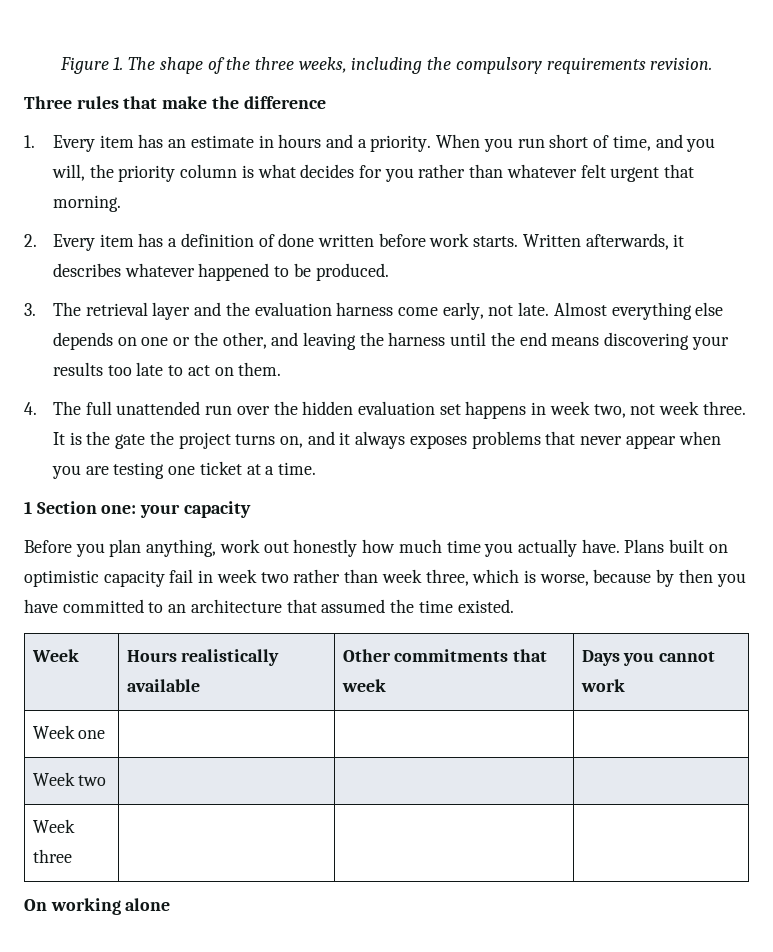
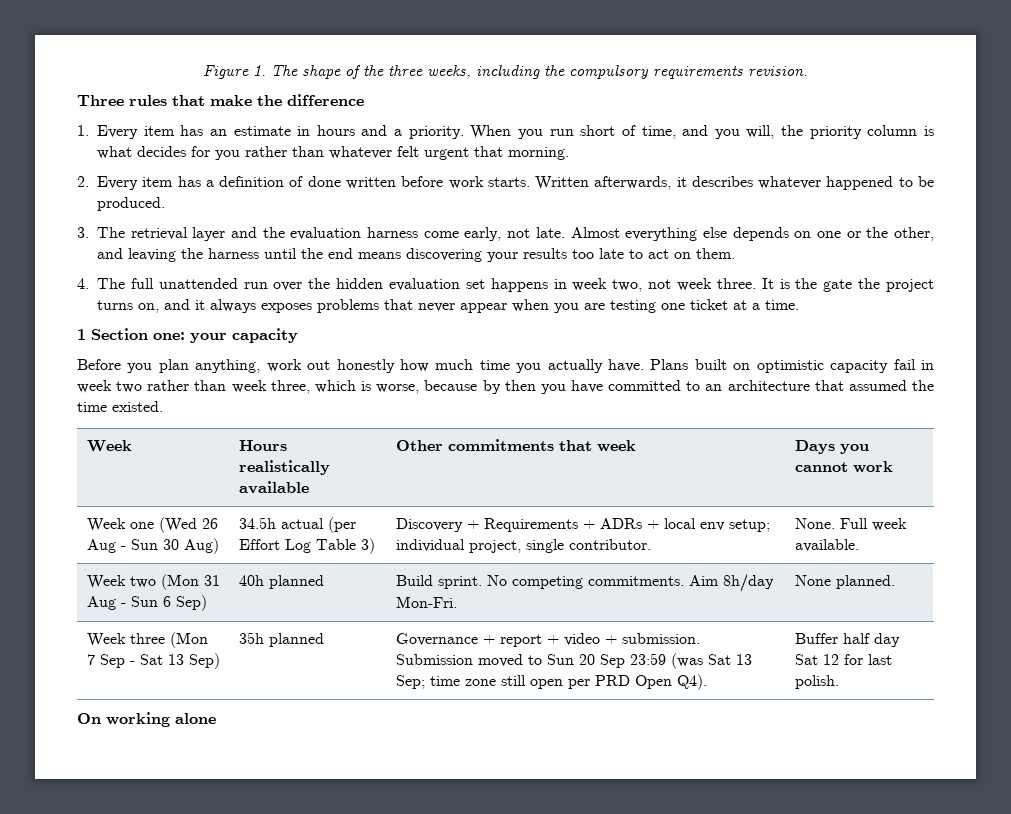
[32,772,107,786] [32,819,75,833] [32,849,72,863] | | | // Week two | | | // Week three | | | -> [158,517,218,533] [86,538,219,554] [238,517,356,533] [238,538,375,554] [395,518,770,532] [395,539,651,553] [794,518,907,531] [794,539,859,552] [86,574,220,590] [86,595,207,611] [238,575,324,589] [395,574,774,592] [395,596,457,608] [794,575,895,589] [86,632,208,648] [86,653,220,669] [238,632,324,647] [395,633,700,647] [395,653,752,669] [395,674,707,690] [794,633,900,647] [794,654,892,665] [794,675,839,689] (Wed 26 Aug - Sun 30 Aug) | 34.5h actual (per Effort Log Table 3) | Discovery + Requirements + ADRs + local env setup; individual project, single contributor. | None. Full week available. // Week two (Mon 31 Aug - Sun 6 Sep) | 40h planned | Build sprint. No competing commitments. Aim 8h/day Mon-Fri. | None planned. // Week three (Mon 7 Sep - Sat 13 Sep) | 35h planned | Governance + report + video + submission. Submission moved to Sun 20 Sep 23:59 (was Sat 13 Sep; time zone still open per PRD Open Q4). | Buffer half day Sat 12 for last polish.

